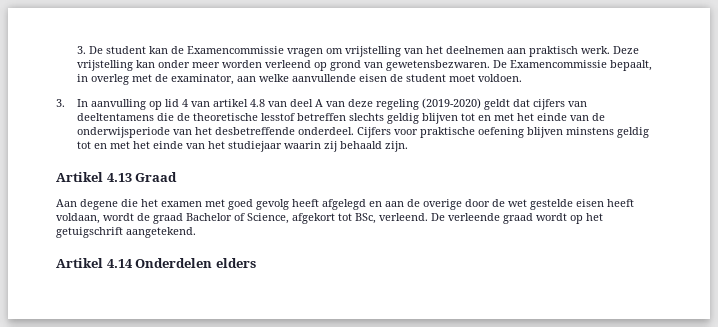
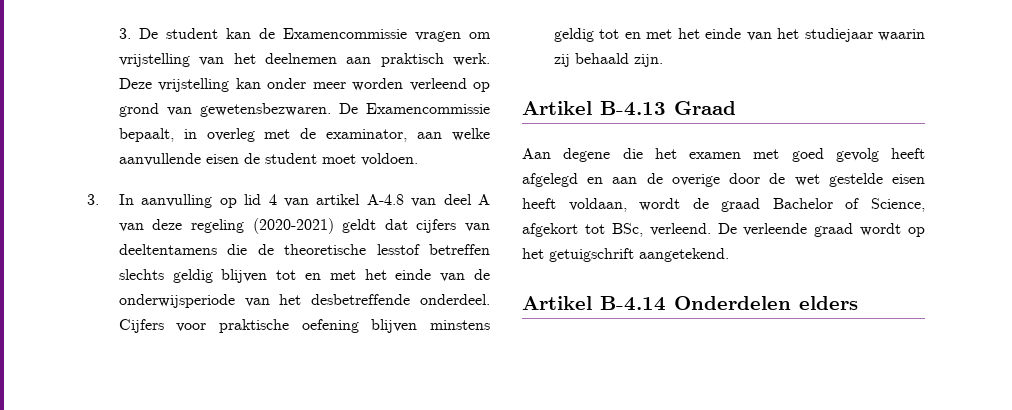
[250,99,266,107] 4.8 -> [366,194,404,205] A-4.8
[422,98,482,109] (2019-2020) -> [252,218,334,234] (2020-2021)
[106,173,132,182] 4.13 -> [600,101,666,116] B-4.13
[106,259,133,268] 4.14 -> [600,296,666,311] B-4.14

